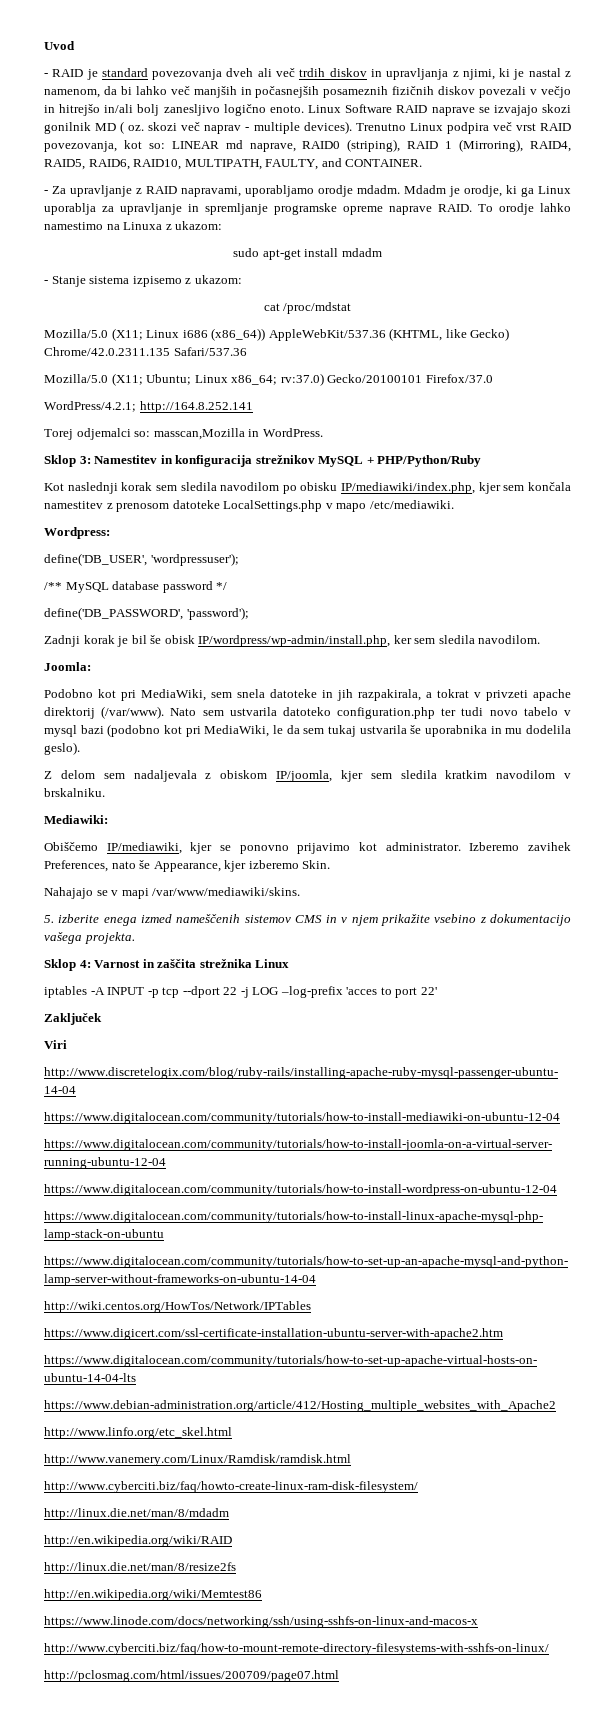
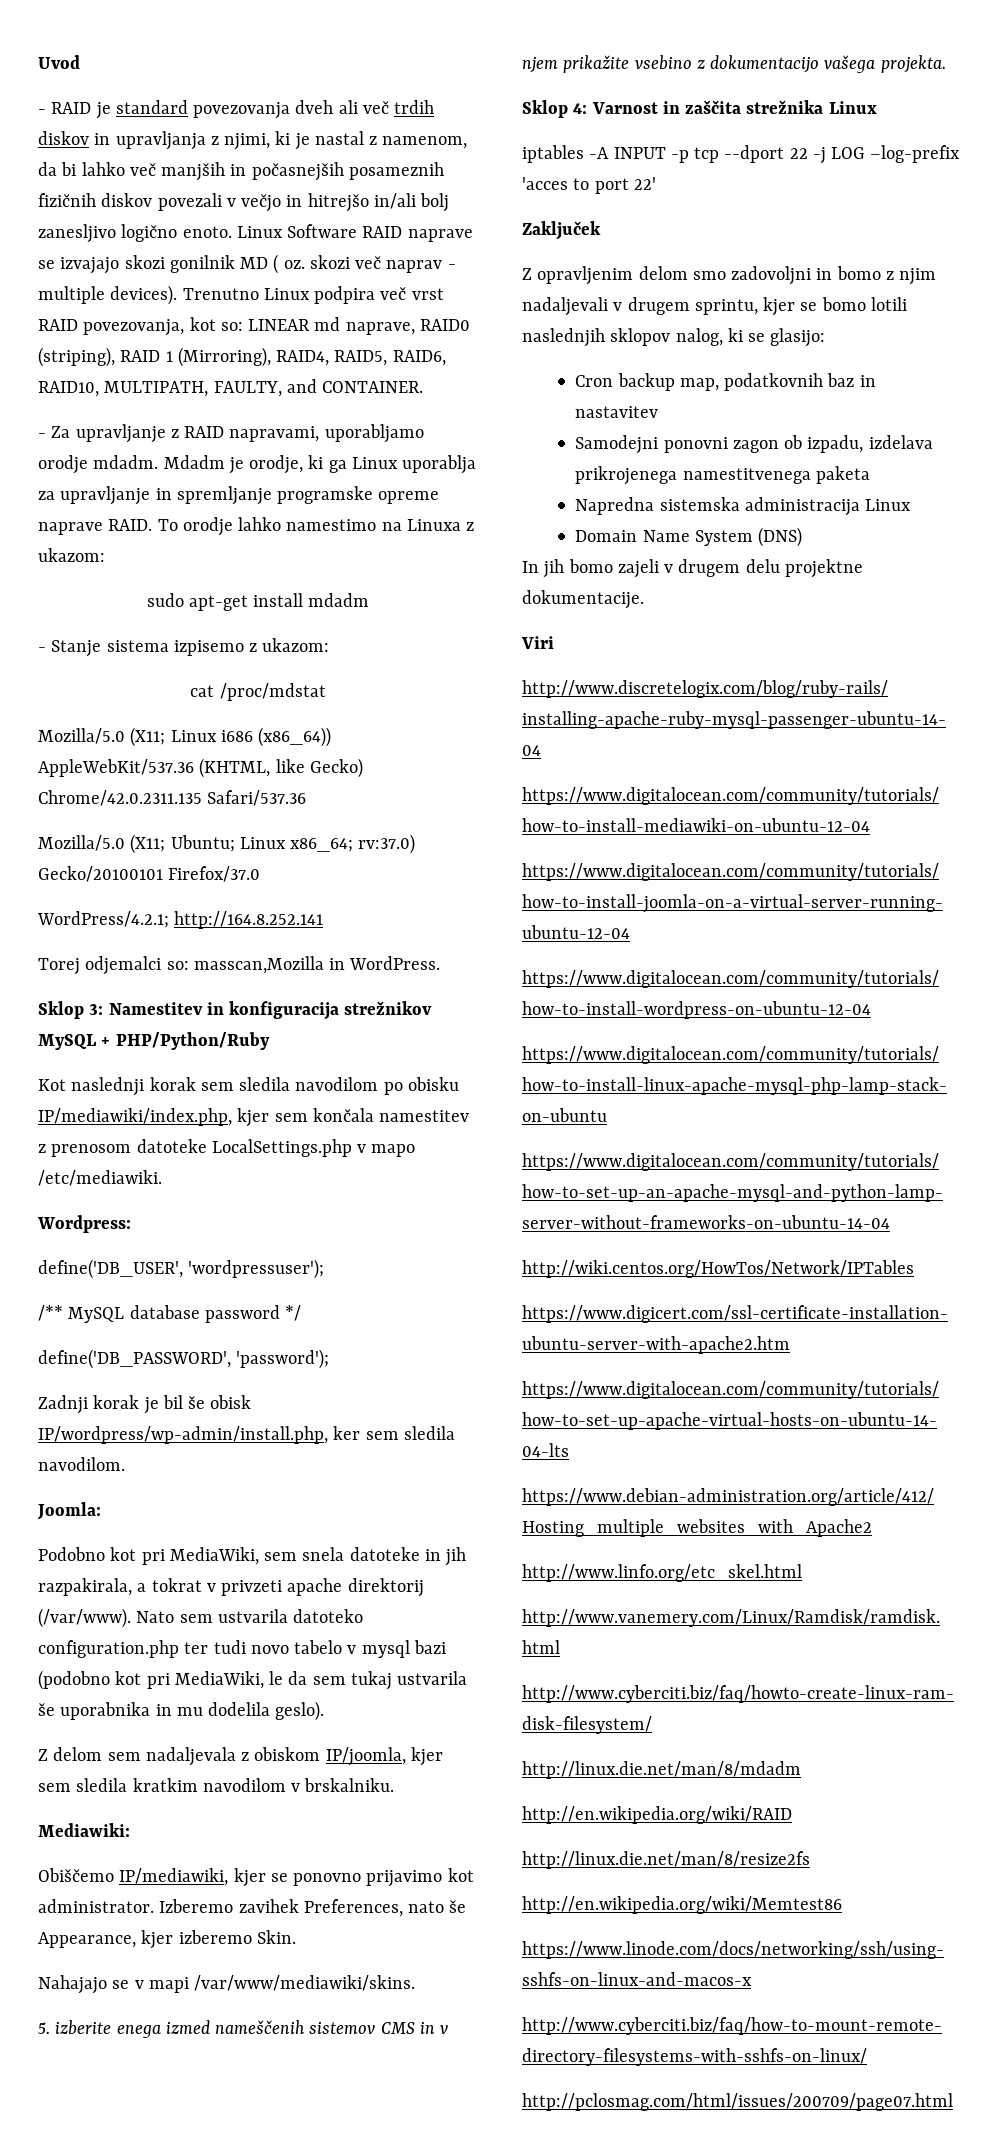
(102, 1019) none -> [522,266,937,285] [522,297,907,316] [522,328,826,347] [575,373,876,391] [575,406,659,418] [575,435,933,454] [575,466,870,485] [575,497,912,516] [575,527,803,547] [522,559,863,578] [522,590,644,609] // Z opravljenim delom smo zadovoljni in bomo z njim nadaljevali v drugem sprintu, kjer se bomo lotili naslednjih sklopov nalog, ki se glasijo: // Cron backup map, podatkovnih baz in nastavitev // Samodejni ponovni zagon ob izpadu, izdelava prikrojenega namestitvenega paketa // Napredna sistemska administracija Linux // Domain Name System (DNS) // In jih bomo zajeli v drugem delu projektne dokumentacije.

